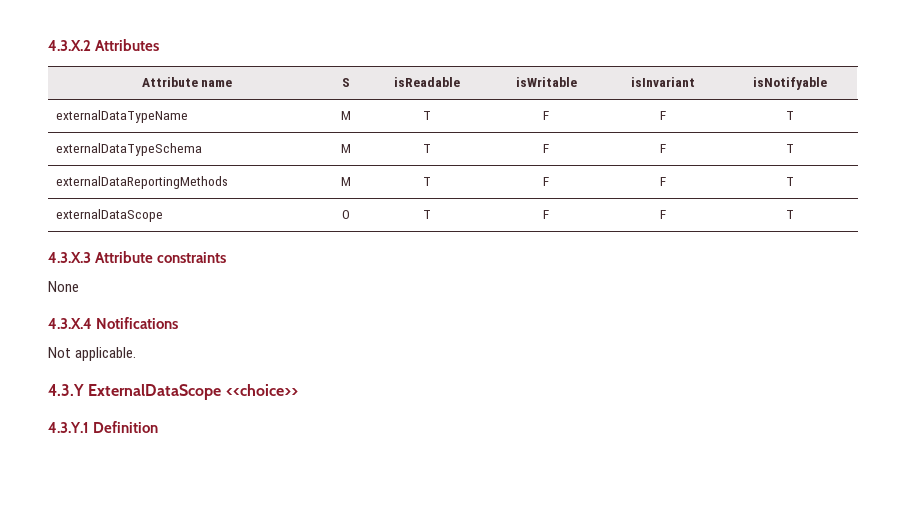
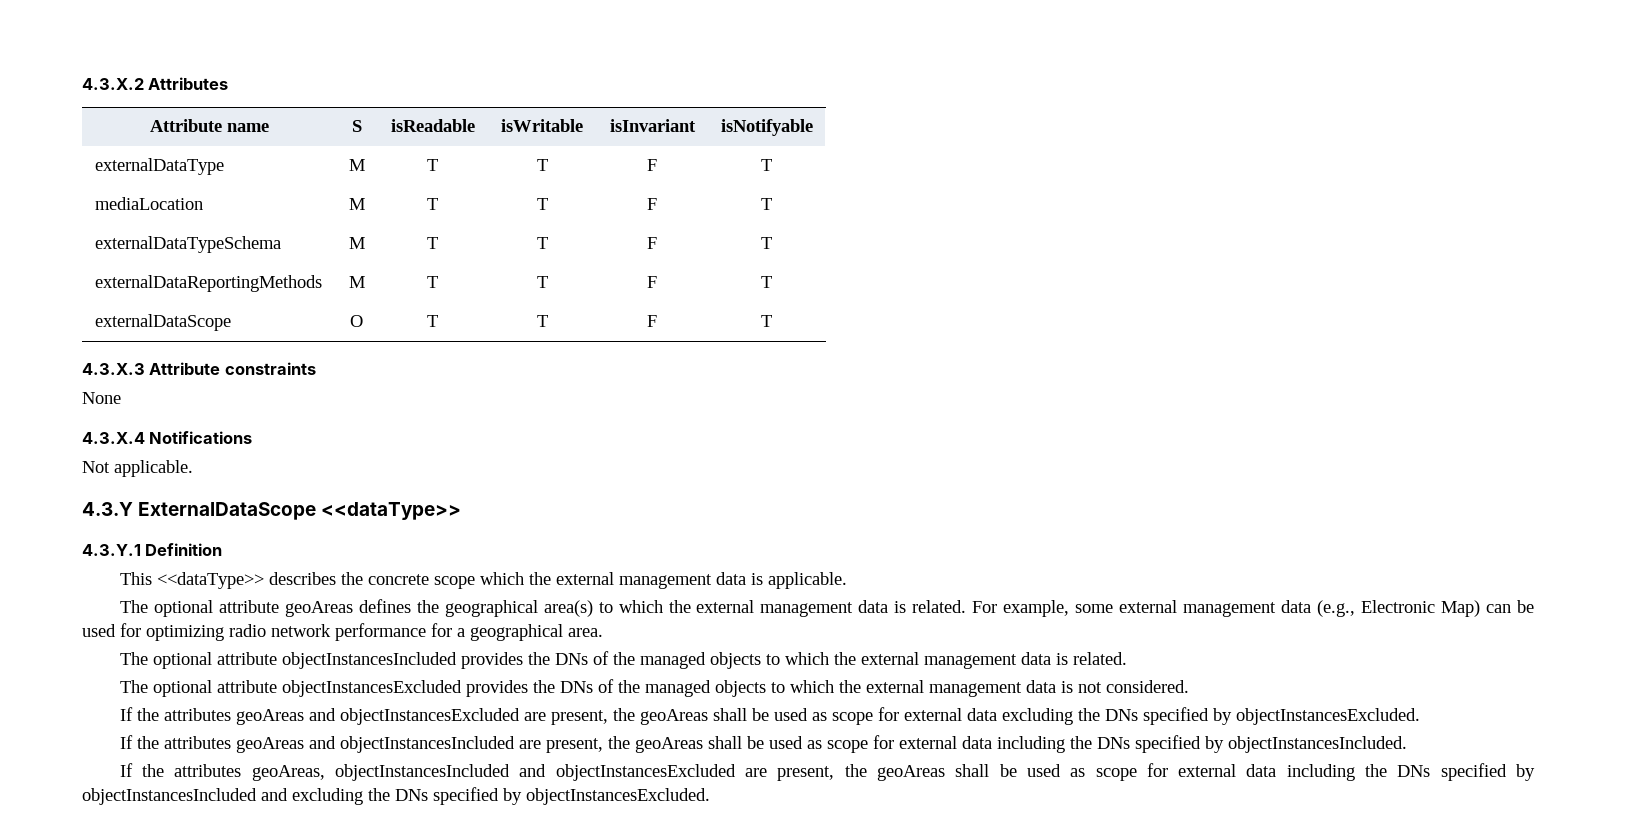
[56,110,189,123] [340,111,351,120] [423,111,431,120] [543,111,549,120] externalDataTypeName | M | T | F -> [94,158,224,175] [348,159,365,171] [427,159,438,171] [536,159,548,171] [647,159,657,171] [761,159,772,171] [94,197,203,210] [348,198,365,210] [427,198,438,210] [536,198,548,210] externalDataType | M | T | T | F | T // mediaLocation | M | T | T
[543,144,549,153] F -> [536,237,548,249] T
[543,177,549,186] F -> [536,276,548,288] T
[543,210,549,219] F -> [536,315,548,327] T
[225,384,298,396] <<choice>> -> [321,502,462,520] <<dataType>>
(159, 427) none -> [119,572,847,589] [119,599,1534,617] [82,623,603,641] [119,651,1127,669] [119,679,1189,697] [119,707,1420,725] [119,735,1407,753] [119,763,1535,781] [82,787,710,805] // This <<dataType>> describes the concrete scope which the external management data is applicable. // The optional attribute geoAreas defines the geographical area(s) to which the external management data is related. For example, some external management data (e.g., Electronic Map) can be used for optimizing radio network performance for a geographical area. // The optional attribute objectInstancesIncluded provides the DNs of the managed objects to which the external management data is related. // The optional attribute objectInstancesExcluded provides the DNs of the managed objects to which the external management data is not considered. // If the attributes geoAreas and objectInstancesExcluded are present, the geoAreas shall be used as scope for external data excluding the DNs specified by objectInstancesExcluded. // If the attributes geoAreas and objectInstancesIncluded are present, the geoAreas shall be used as scope for external data including the DNs specified by objectInstancesIncluded. // If the attributes geoAreas, objectInstancesIncluded and objectInstancesExcluded are present, the geoAreas shall be used as scope for external data including the DNs specified by objectInstancesIncluded and excluding the DNs specified by objectInstancesExcluded.

